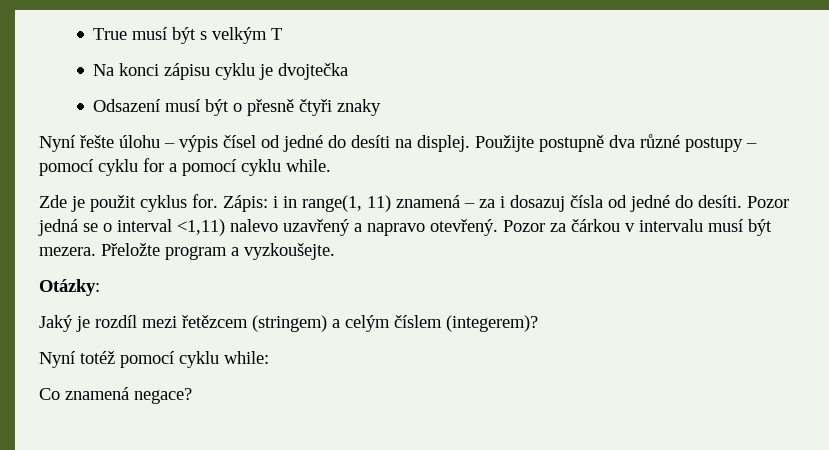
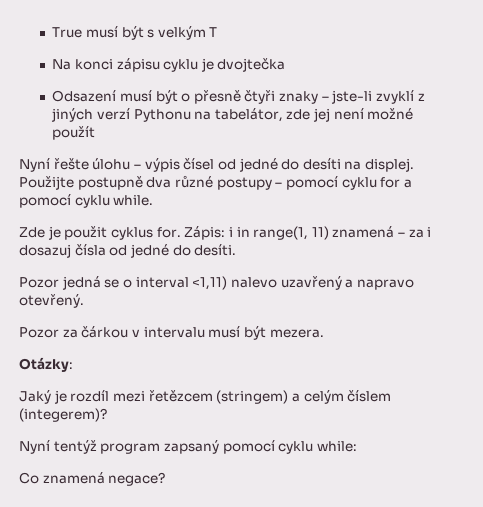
(382, 107) none -> [321,90,425,104] [51,108,414,122] [52,126,96,140] – jste-li zvyklí z jiných verzí Pythonu na tabelátor, zde jej není možné použít
(742, 201) none -> (237, 250) //
(498, 227) none -> (84, 301) //
[101,243,335,260] Přeložte program a vyzkoušejte. -> (324, 333) none
[80,351,115,364] totéž -> [53,440,219,454] tentýž program zapsaný

